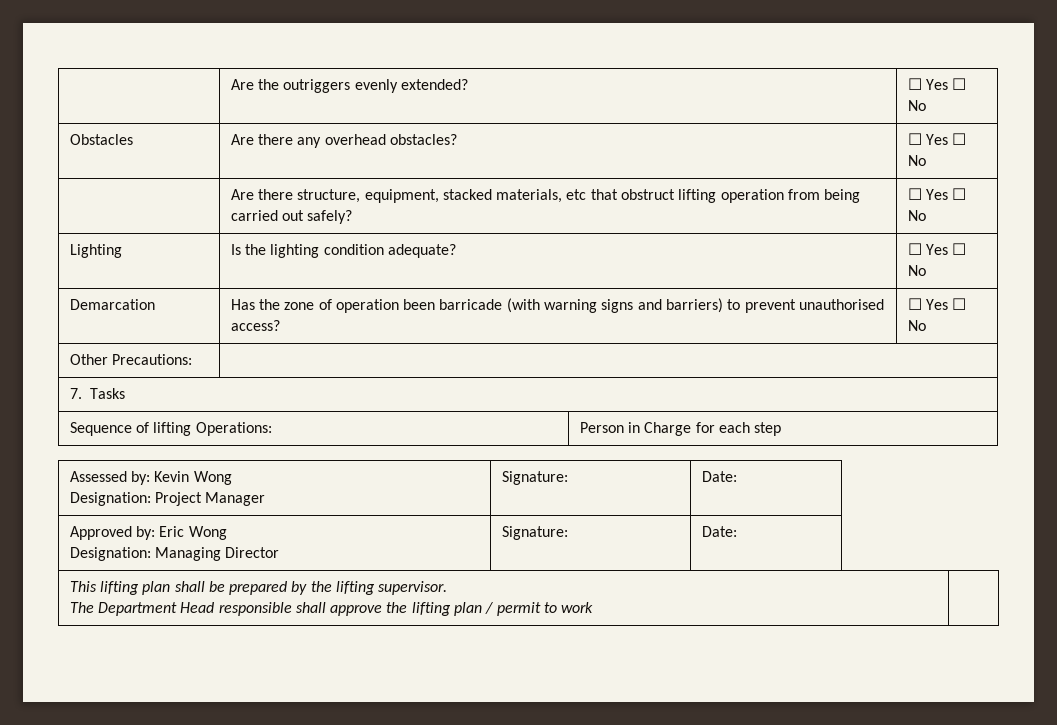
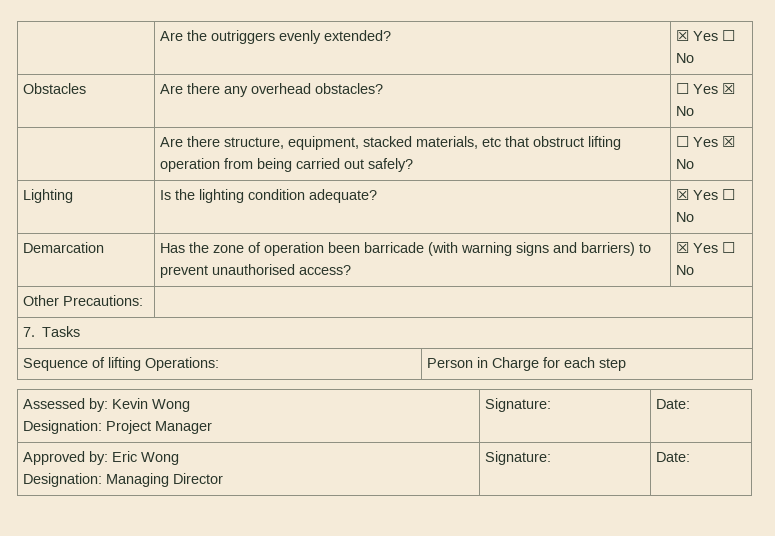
[907,78,922,90] ☐ -> [676,30,690,41] ☒
[952,133,967,145] ☐ -> [722,83,736,94] ☒
[952,188,967,200] ☐ -> [722,136,736,147] ☒
[907,243,922,255] ☐ -> [676,189,690,200] ☒
[907,298,922,310] ☐ -> [676,242,690,253] ☒
[69,581,448,595] [69,602,594,616] // This lifting plan shall be prepared by the lifting supervisor. // The Department Head responsible shall approve the lifting plan / permit to work | -> (691, 457) none

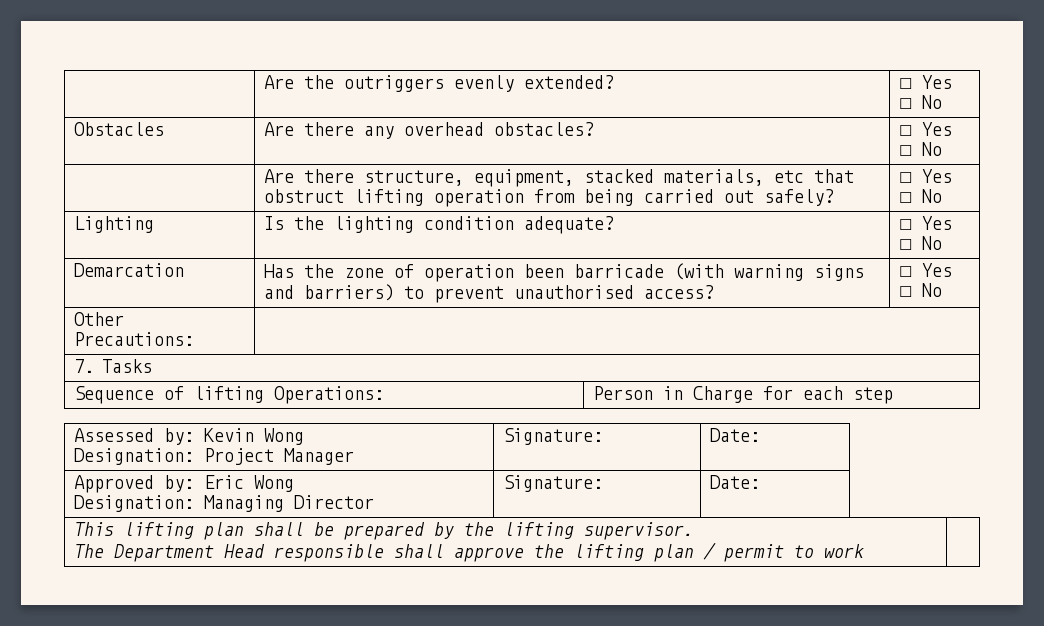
[676,30,690,41] ☒ -> [899,78,913,89] ☐
[722,83,736,94] ☒ -> [899,145,913,156] ☐
[722,136,736,147] ☒ -> [899,192,913,203] ☐
[676,189,690,200] ☒ -> [899,219,913,230] ☐
[676,242,690,253] ☒ -> [899,266,913,277] ☐
(691, 457) none -> [74,522,695,540] [74,542,865,562] // This lifting plan shall be prepared by the lifting supervisor. // The Department Head responsible shall approve the lifting plan / permit to work |

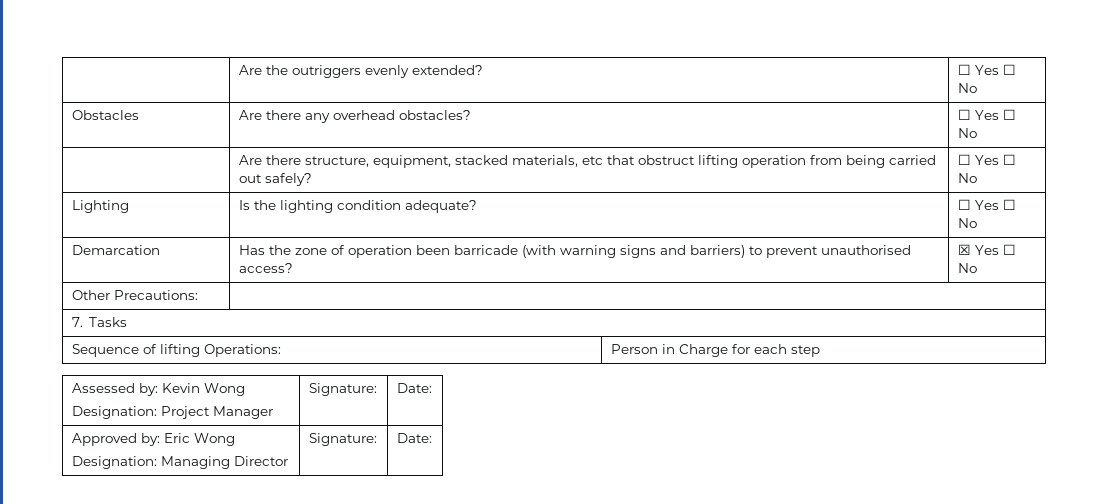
[899,266,913,277] ☐ -> [957,244,971,255] ☒
[74,522,695,540] [74,542,865,562] // This lifting plan shall be prepared by the lifting supervisor. // The Department Head responsible shall approve the lifting plan / permit to work | -> (432, 438) none

